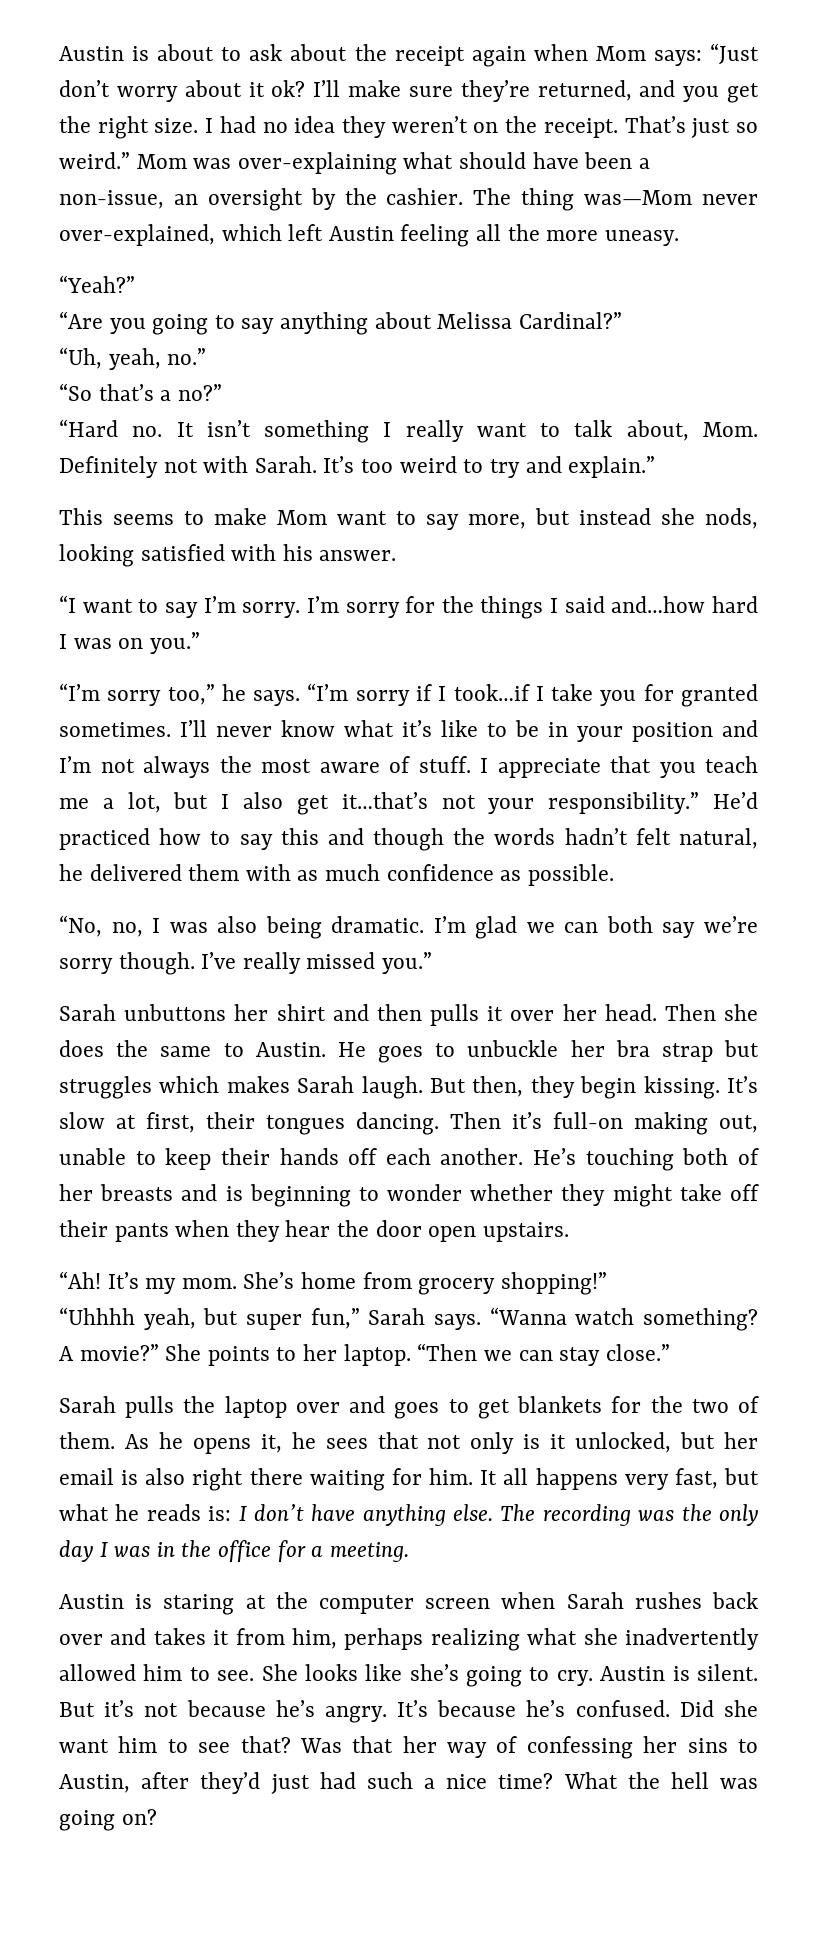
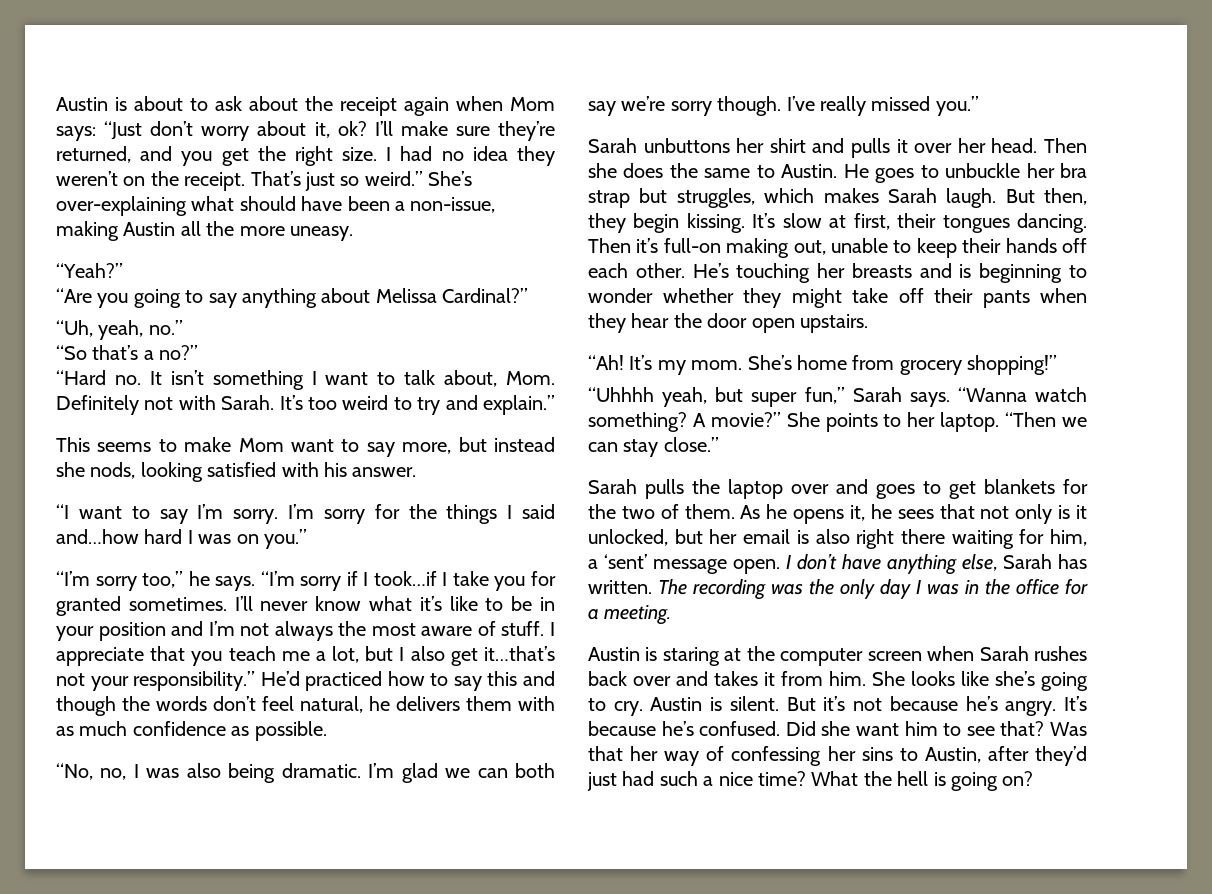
[248,82,265,97] it -> [314,122,330,138] it,
[136,154,232,169] Mom was -> [428,171,473,186] She’s
[173,188,759,211] [59,224,470,247] an oversight by the cashier. The thing was—Mom never over-explained, which left Austin feeling -> [56,221,176,241] making Austin
[405,420,464,442] really -> (317, 378) none
[564,828,671,845] hadn’t felt -> [213,696,294,711] don’t feel
[89,864,182,881] delivered -> [395,696,460,711] delivers
[376,1004,422,1021] then -> (845, 145) none
[59,1076,152,1099] struggles -> [676,188,755,208] struggles,
[440,1148,524,1165] another. -> [635,263,685,278] other.
[682,1148,759,1165] both of -> (811, 273) none
[429,1468,759,1490] [59,1504,494,1526] him. It all happens very fast, but what he reads is: I don’t have anything else. -> [1050,529,1087,546] [588,554,1087,575] [588,580,652,594] him, a ‘sent’ message open. I don’t have anything else, Sarah has written.
[292,1628,759,1651] [59,1664,255,1681] him, perhaps realizing what she inadvertently allowed him to see. -> [829,671,867,686] him.
[720,1778,758,1789] was -> [933,772,946,786] is

